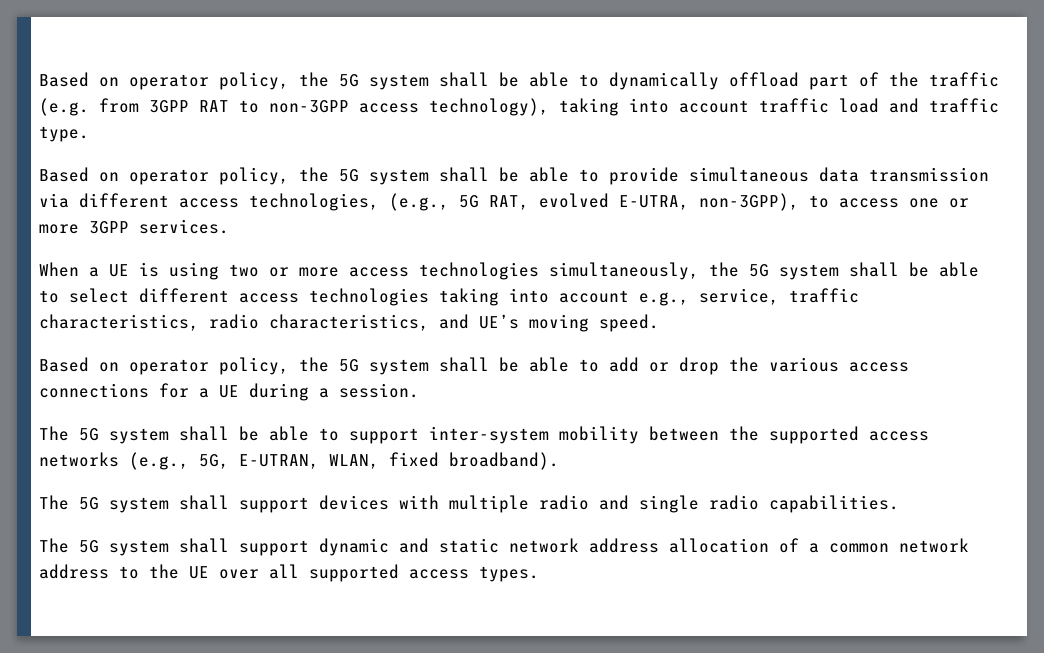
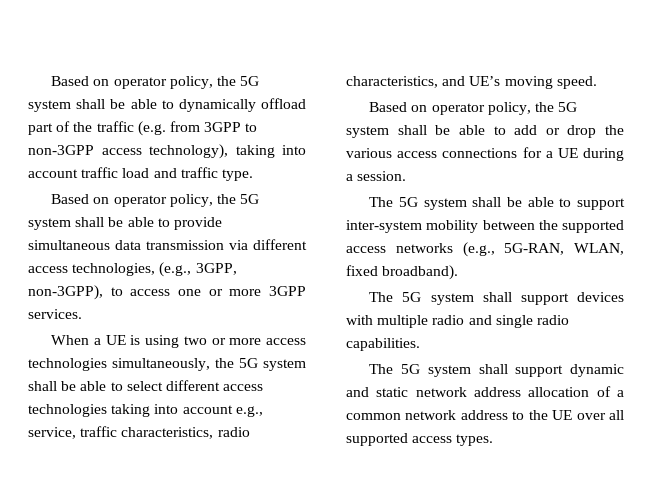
[199,100,229,112] RAT -> (242, 127) none
[459,193,689,210] 5G RAT, evolved E-UTRA, -> [195,263,237,275] 3GPP,
[199,454,319,469] 5G, E-UTRAN, -> [504,243,565,255] 5G-RAN,

